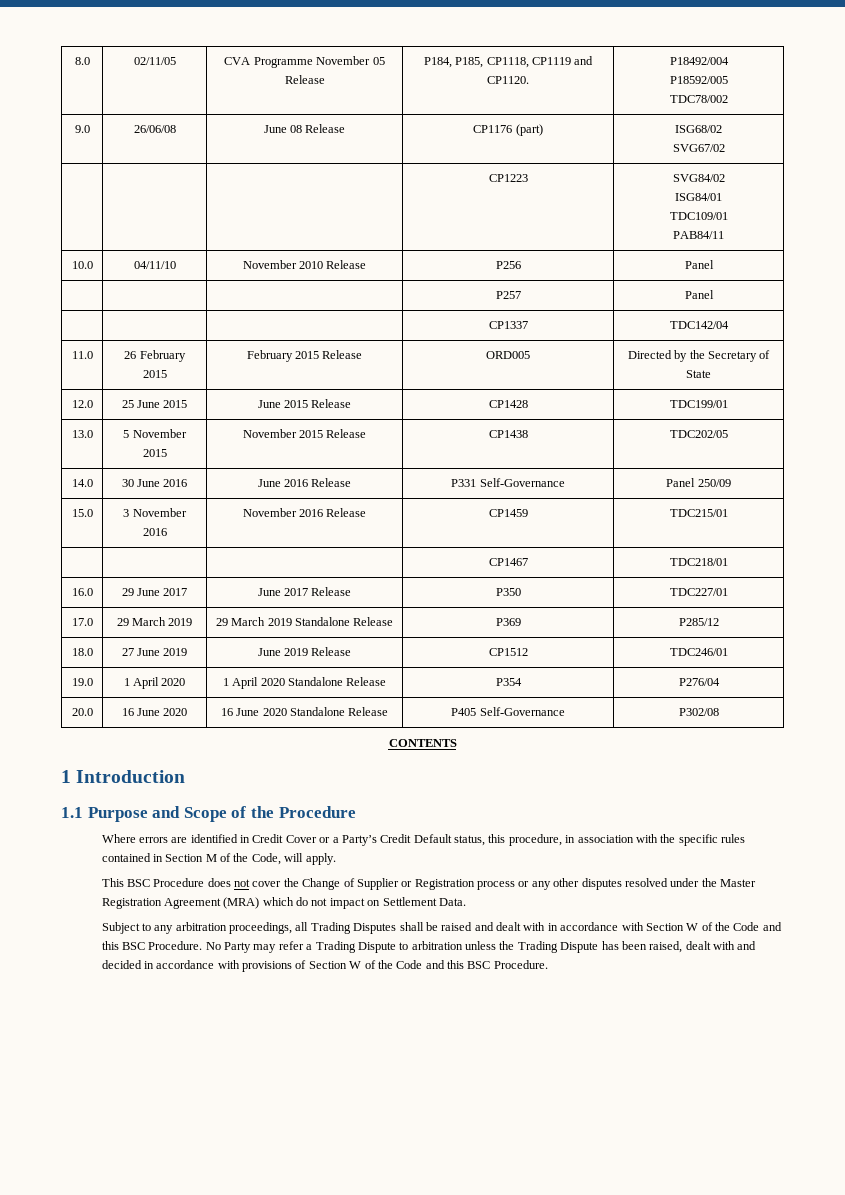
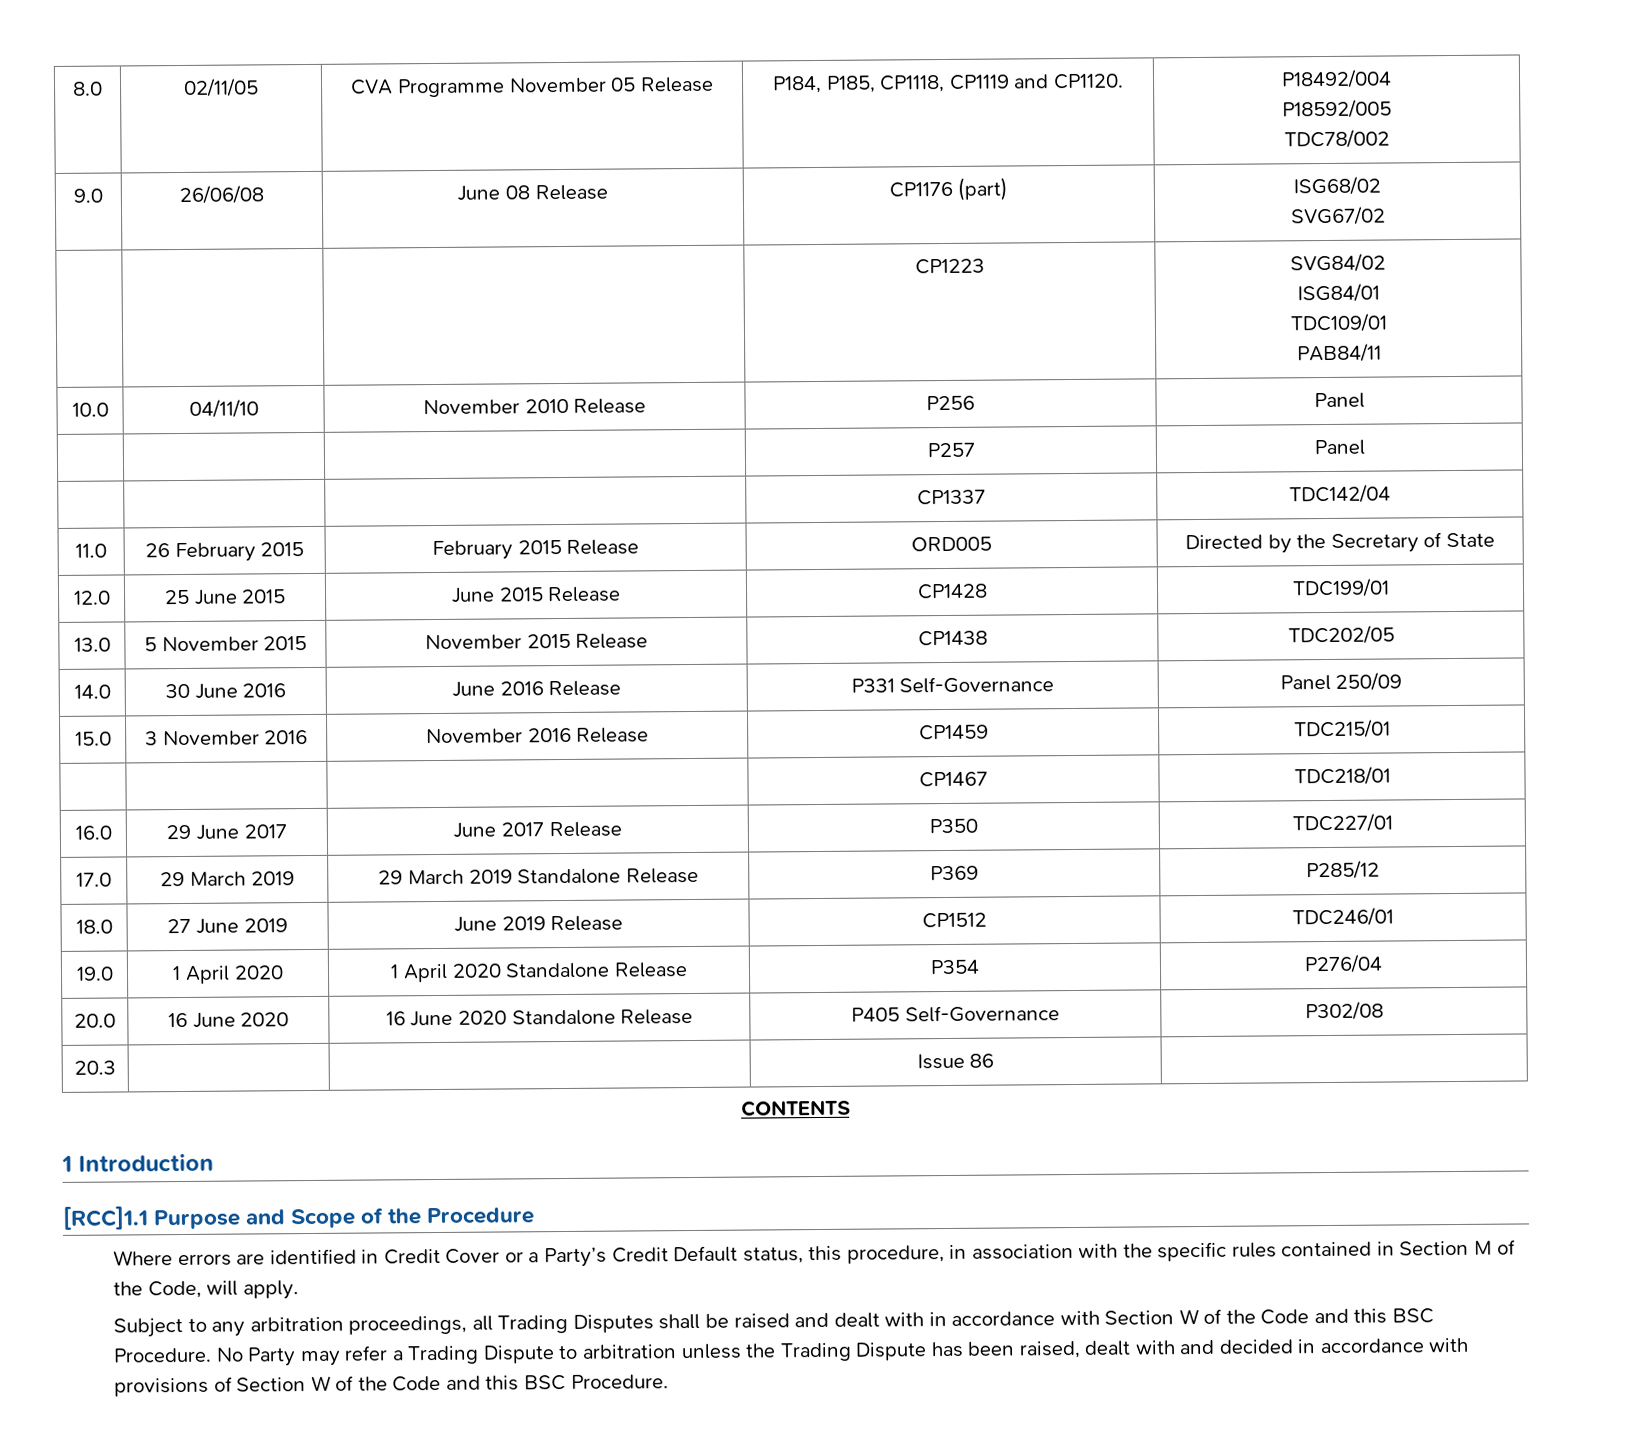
(719, 712) none -> [74,1060,116,1075] [916,1053,995,1070] // 20.3 | | | Issue 86 |
[61,807,83,818] 1.1 -> [62,1206,149,1230] [RCC]1.1
[101,878,757,890] [101,897,466,909] // This BSC Procedure does not cover the Change of Supplier or Registration process or any other disputes resolved under the Master Registration Agreement (MRA) which do not impact on Settlement Data. -> (299, 1290) none

